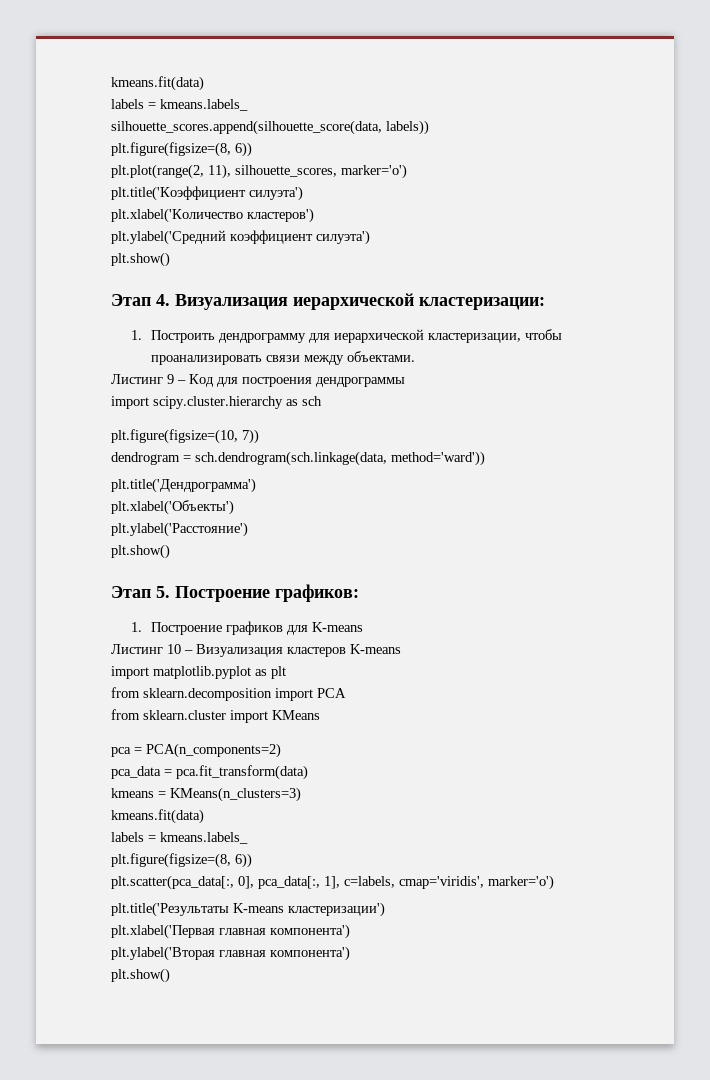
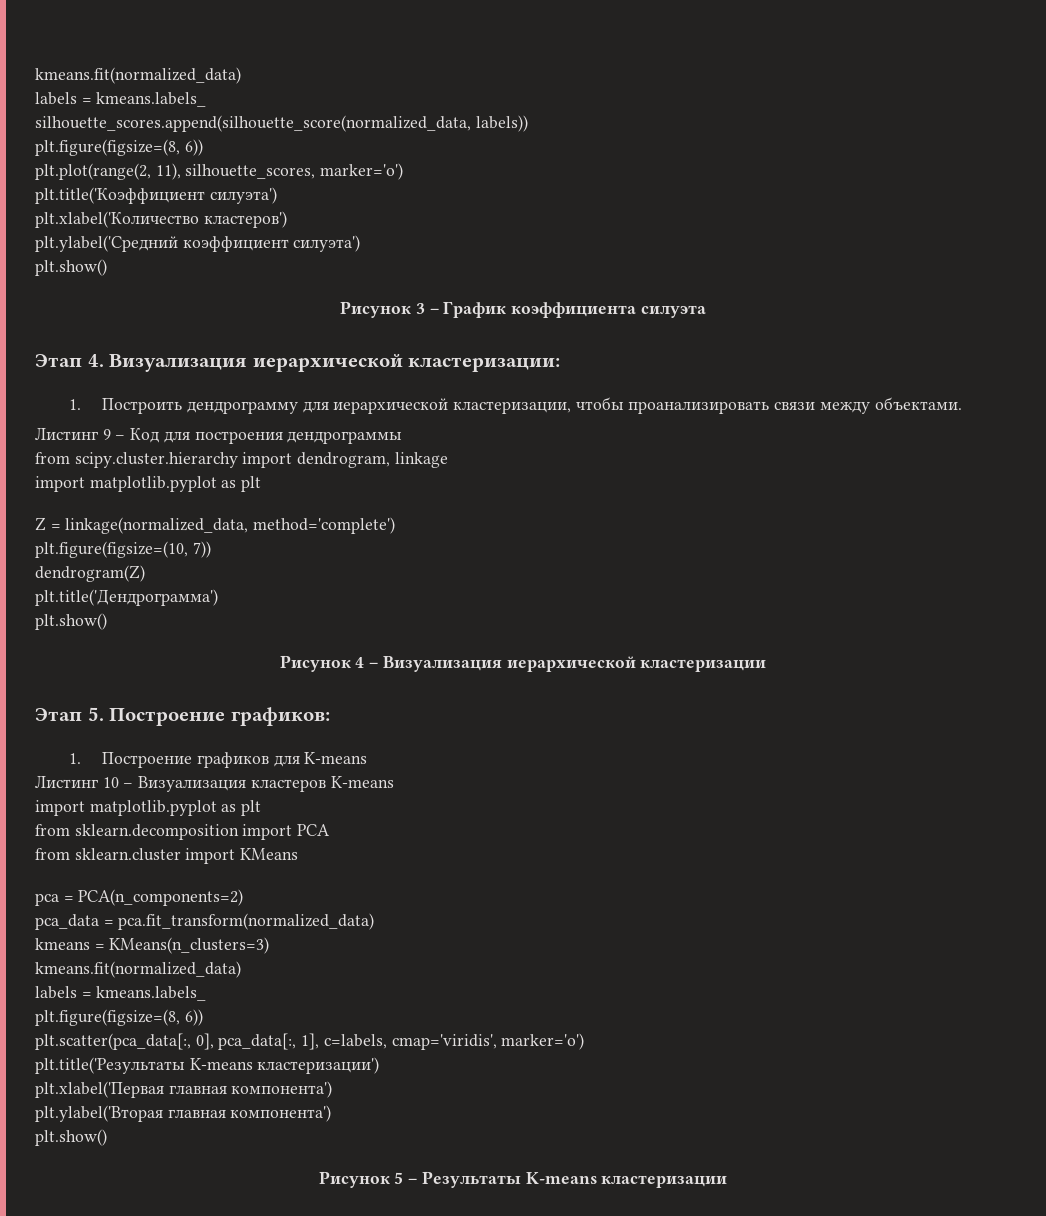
[111,76,204,91] [111,99,248,111] [111,120,382,135] kmeans.fit(data) // labels = kmeans.labels_ // silhouette_scores.append(silhouette_score(data, -> [35,67,241,84] [35,92,207,107] [35,115,471,132] kmeans.fit(normalized_data) // labels = kmeans.labels_ // silhouette_scores.append(silhouette_score(normalized_data,
(170, 259) none -> [340,301,706,318] // Рисунок 3 – График коэффициента силуэта
[111,396,322,409] [111,429,259,444] [111,451,485,466] [111,478,256,493] [111,500,234,515] [111,522,248,537] [111,544,170,559] import scipy.cluster.hierarchy as sch // plt.figure(figsize=(10, 7)) // dendrogram = sch.dendrogram(sch.linkage(data, method='ward')) // plt.title('Дендрограмма') // plt.xlabel('Объекты') // plt.ylabel('Расстояние') // plt.show() -> [35,452,448,468] [35,476,262,492] [35,517,396,534] [35,541,211,558] [35,565,145,582] [35,589,218,606] [35,613,107,630] [279,655,767,672] from scipy.cluster.hierarchy import dendrogram, linkage // import matplotlib.pyplot as plt // Z = linkage(normalized_data, method='complete') // plt.figure(figsize=(10, 7)) // dendrogram(Z) // plt.title('Дендрограмма') // plt.show() // Рисунок 4 – Визуализация иерархической кластеризации
[176,765,308,780] pca.fit_transform(data) -> [118,913,375,930] pca.fit_transform(normalized_data)
[111,809,204,824] kmeans.fit(data) -> [35,961,241,978] kmeans.fit(normalized_data)
(170, 975) none -> [318,1171,728,1188] // Рисунок 5 – Результаты K-means кластеризации

